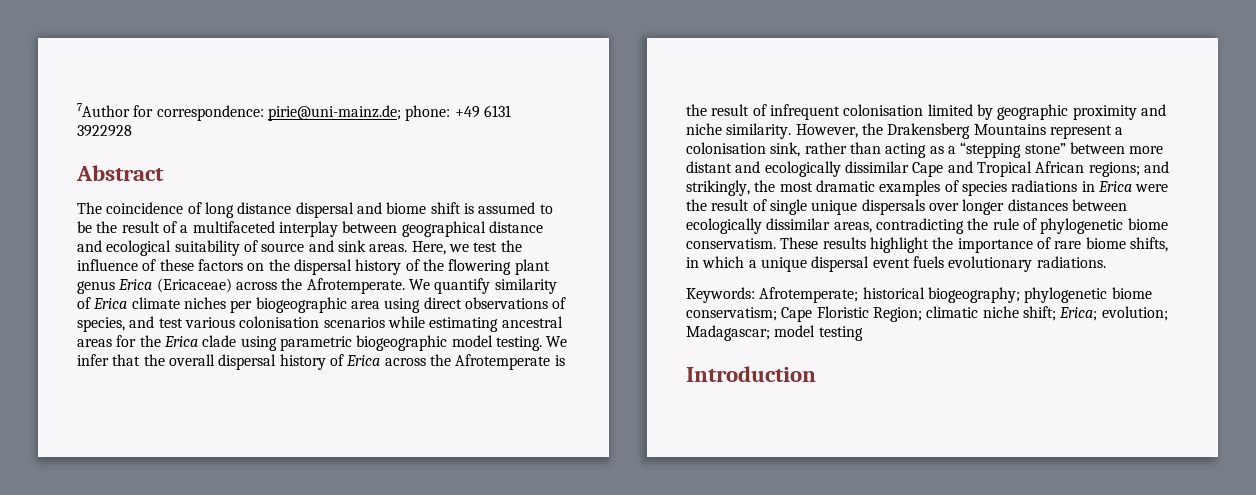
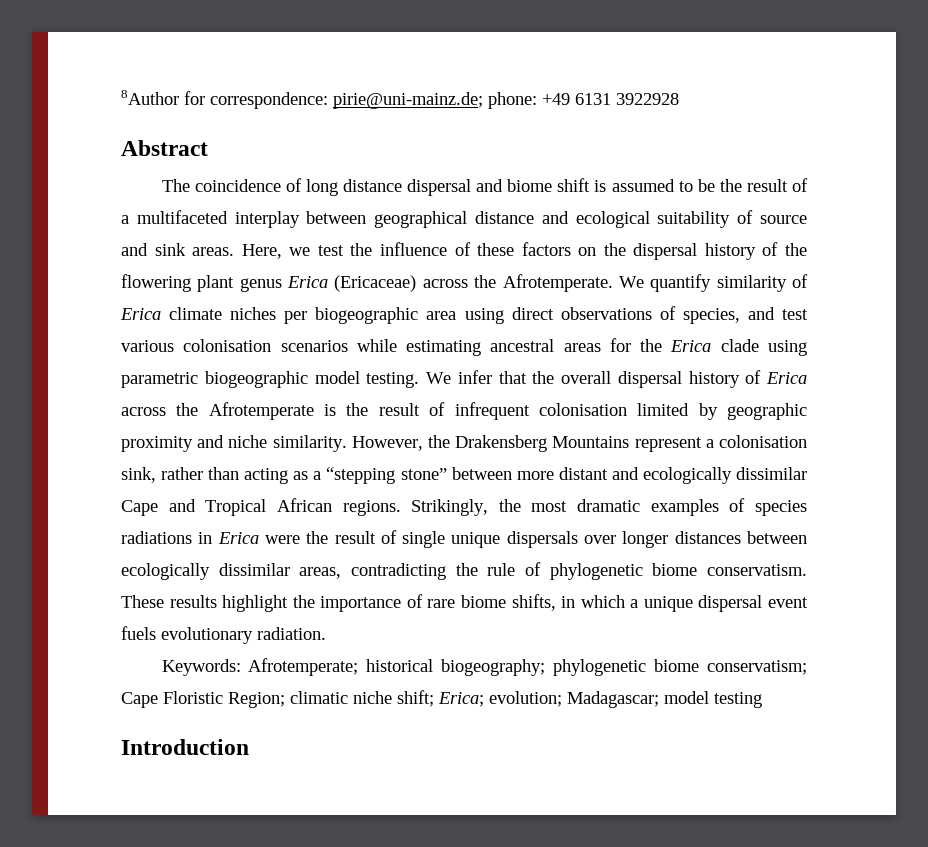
[77,103,130,117] 7Author -> [121,90,179,105] 8Author
[1088,161,1169,177] [686,180,750,196] regions; and strikingly, -> [342,499,489,516] regions. Strikingly,
[1036,256,1106,268] radiations. -> [257,627,326,640] radiation.

